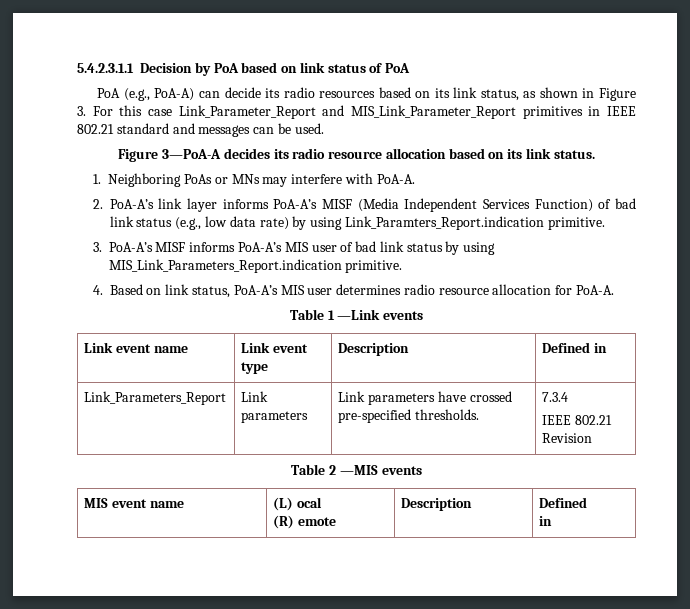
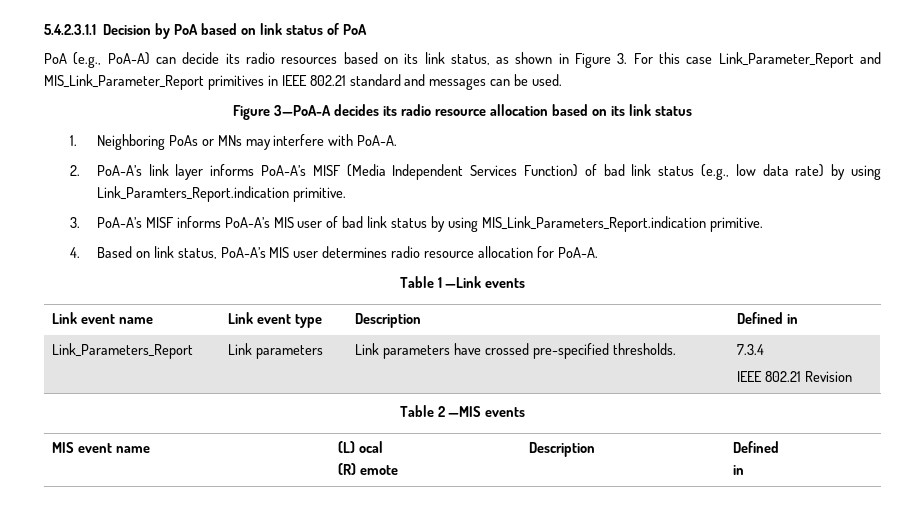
[553,150,595,159] status. -> [654,106,692,116] status

